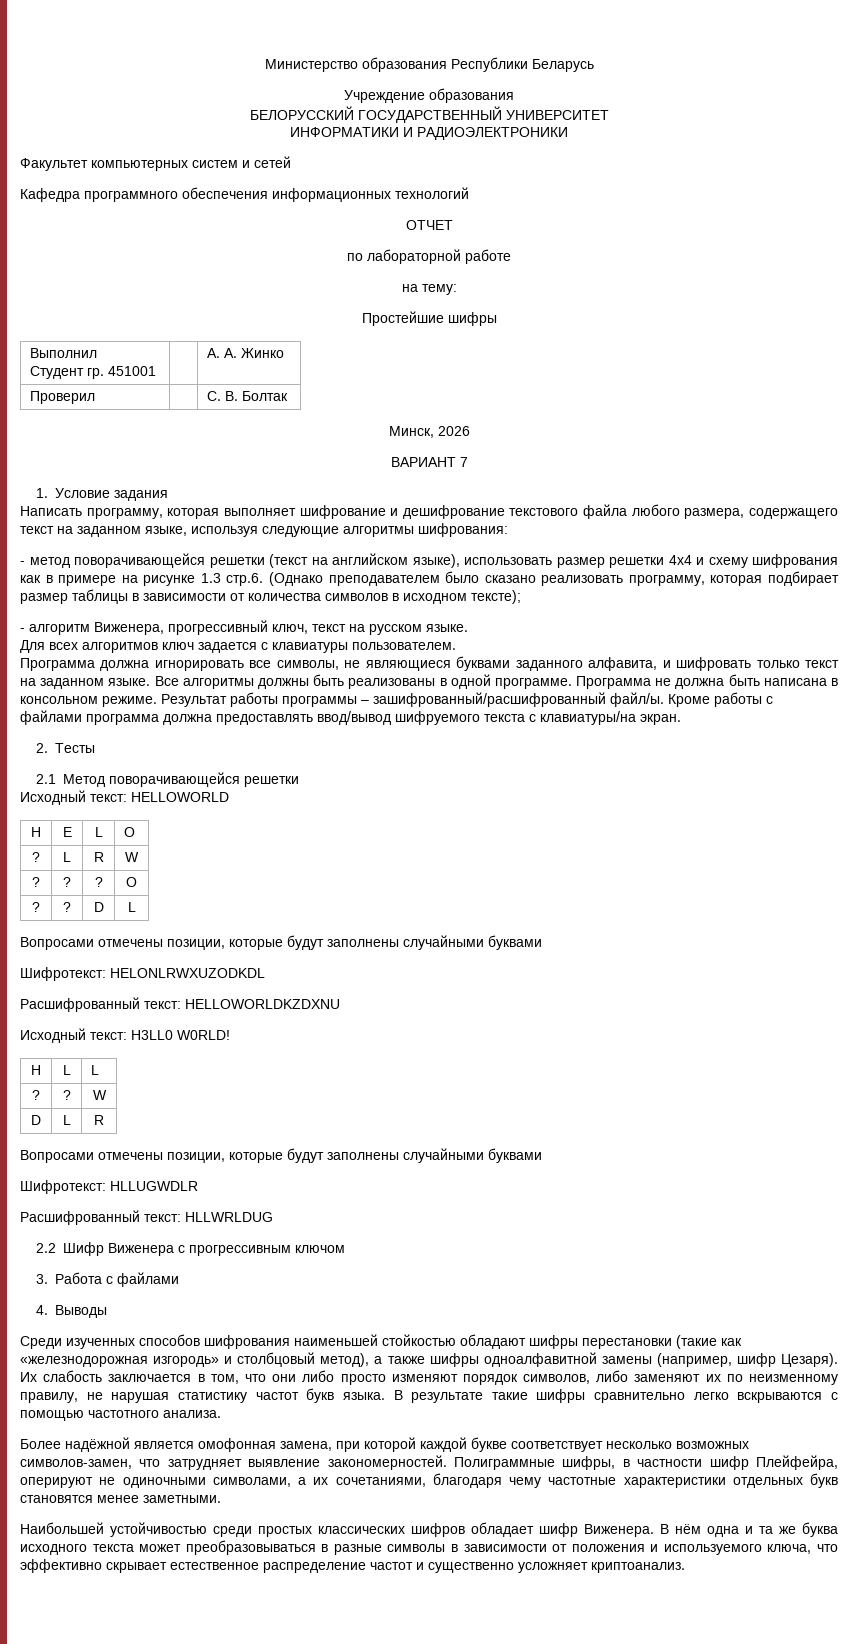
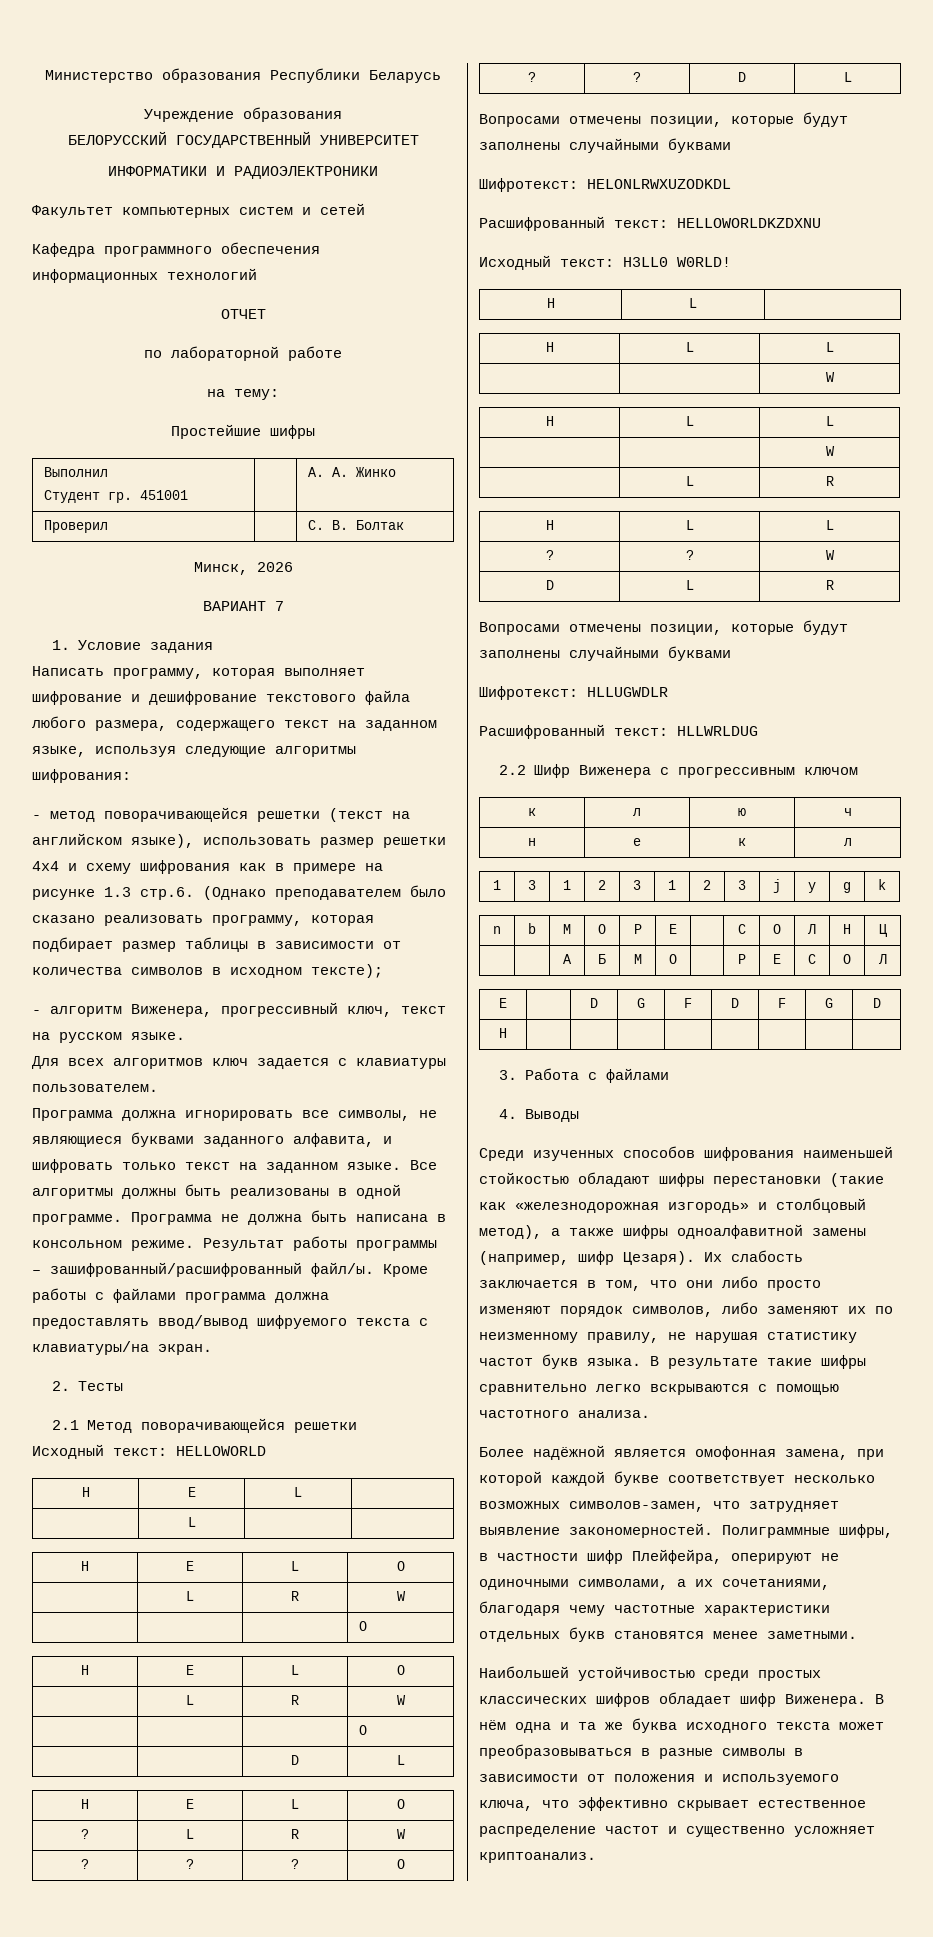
(103, 832) none -> [187,1517,196,1527] [81,1561,89,1571] [186,1561,194,1571] [291,1561,299,1571] [396,1561,405,1571] [186,1591,194,1601] [291,1591,299,1601] [396,1591,406,1601] [358,1621,367,1631] [81,1665,89,1675] [186,1665,194,1675] [291,1665,299,1675] [396,1665,405,1675] [186,1695,194,1705] [291,1695,299,1705] [396,1695,406,1705] [358,1725,367,1735] [291,1755,299,1765] [396,1755,405,1765] [81,1799,89,1809] [186,1799,194,1809] [291,1799,299,1809] // | L | | // H | E | L | O // | L | R | W // | | | O // H | E | L | O // | L | R | W // | | | O // | | D | L // H | E | L |
(71, 1070) none -> [545,342,554,352] [685,342,694,352] [825,342,834,352] [825,372,835,382] [545,416,554,426] [685,416,694,426] [825,416,834,426] [825,446,835,456] [685,476,694,486] [825,476,834,486] [545,520,554,530] [685,520,694,530] // H | L | L // | | W // H | L | L // | | W // | L | R // H | L |
(345, 1249) none -> [528,808,536,816] [633,808,641,816] [738,808,746,816] [843,808,852,816] [528,838,536,846] [633,838,641,846] [738,838,746,846] [843,838,852,846] [493,880,501,890] [528,880,536,890] [563,880,571,890] [598,880,606,890] [633,880,641,890] [668,880,676,890] [703,880,711,890] [738,880,746,890] [773,879,781,893] [808,882,816,893] [843,882,851,893] [878,879,886,890] [493,926,501,934] [528,923,536,934] [563,924,571,934] [598,924,606,934] [633,924,642,934] [669,924,677,934] [737,924,746,934] [773,924,781,934] [807,924,816,934] [843,924,851,934] [878,924,887,937] [563,954,572,964] [598,954,606,964] [633,954,642,964] [669,954,677,964] [737,954,746,964] [773,954,781,964] [808,954,816,964] [843,954,851,964] [877,954,887,964] [499,998,507,1008] [590,998,598,1008] [637,998,645,1008] [684,998,692,1008] [731,998,739,1008] [778,998,786,1008] [825,998,833,1008] [872,998,881,1008] [499,1028,507,1038] // к | л | ю | ч // н | е | к | л // 1 | 3 | 1 | 2 | 3 | 1 | 2 | 3 | j | y | g | k // n | b | М | О | Р | Е | | С | О | Л | Н | Ц // | | А | Б | М | О | | Р | Е | С | О | Л // Е | | D | G | F | D | F | G | D // Н | | | | | | | |

